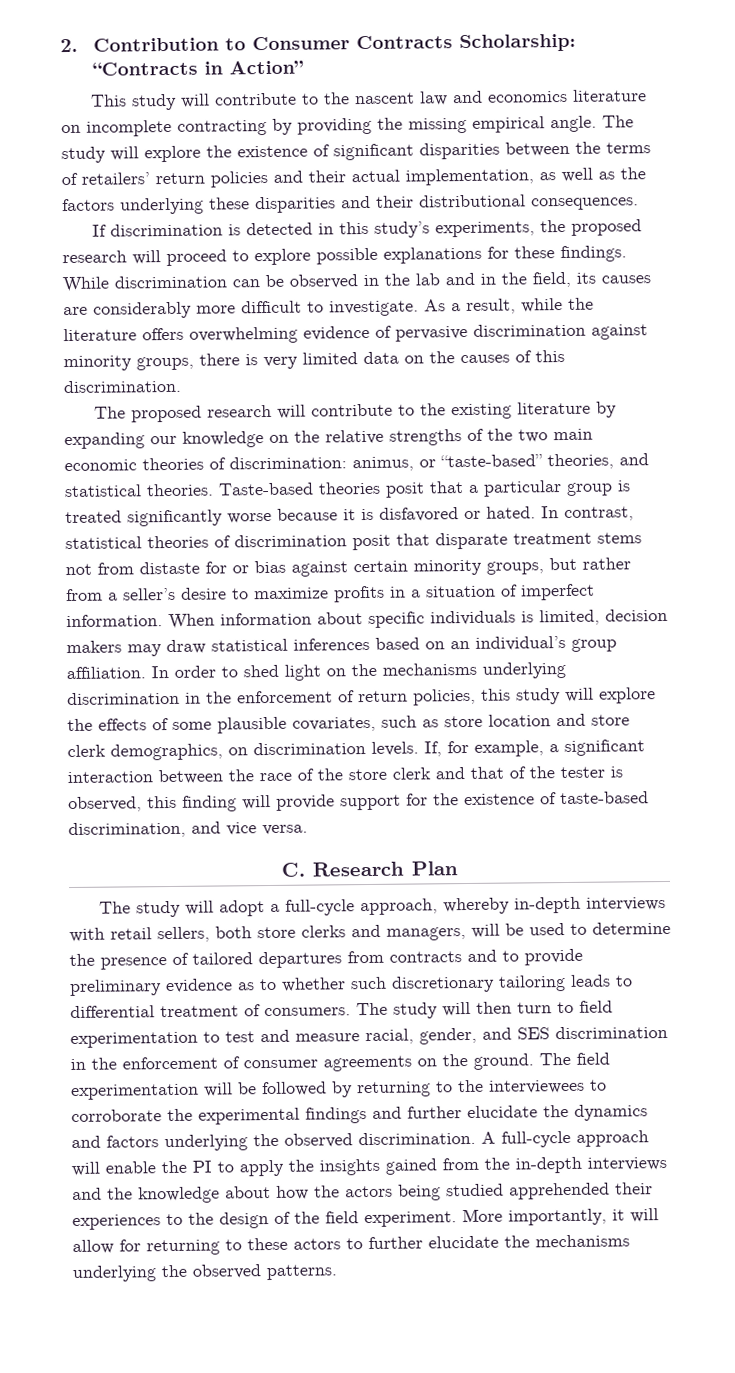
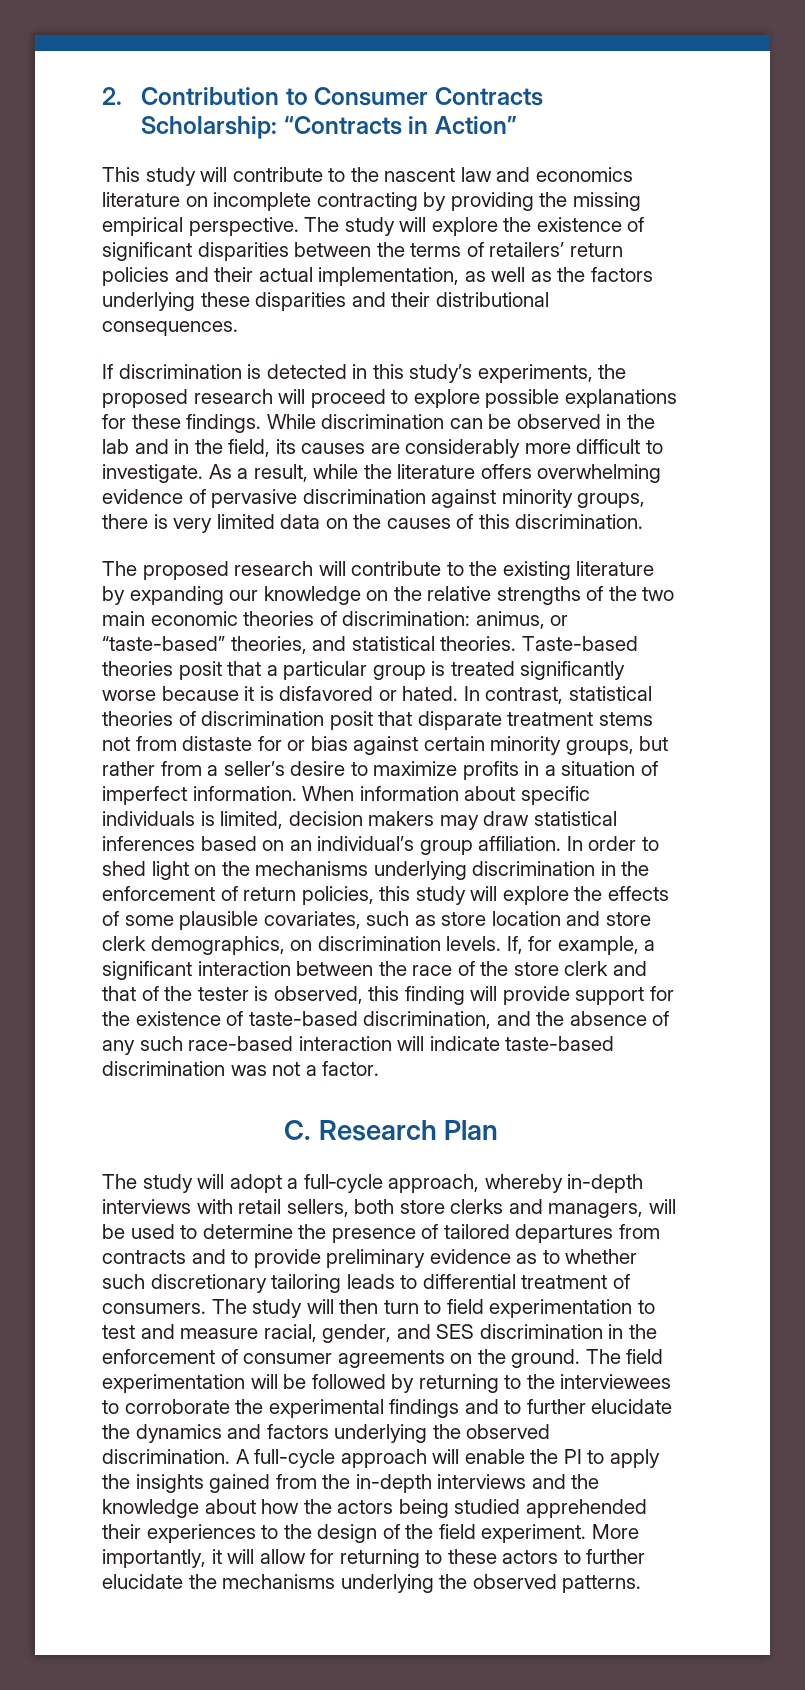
[550,115,597,133] angle. -> [188,217,299,236] perspective.
[226,822,308,836] vice versa. -> [536,1011,670,1026] [102,1036,615,1055] [102,1061,380,1076] the absence of any such race-based interaction will indicate taste-based discrimination was not a factor.
(402, 1112) none -> [504,1400,522,1414] to

